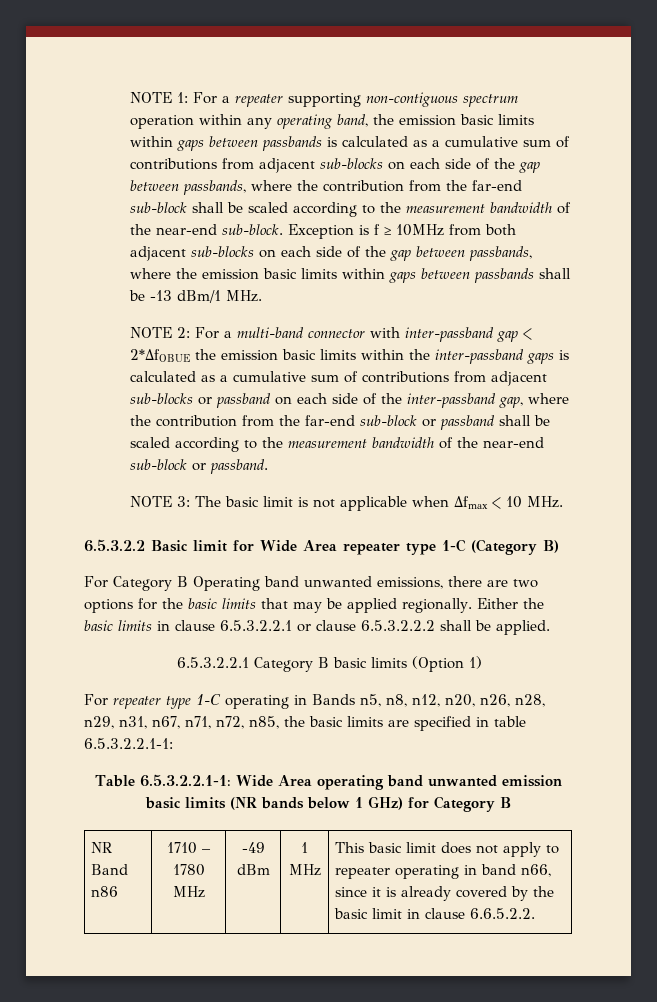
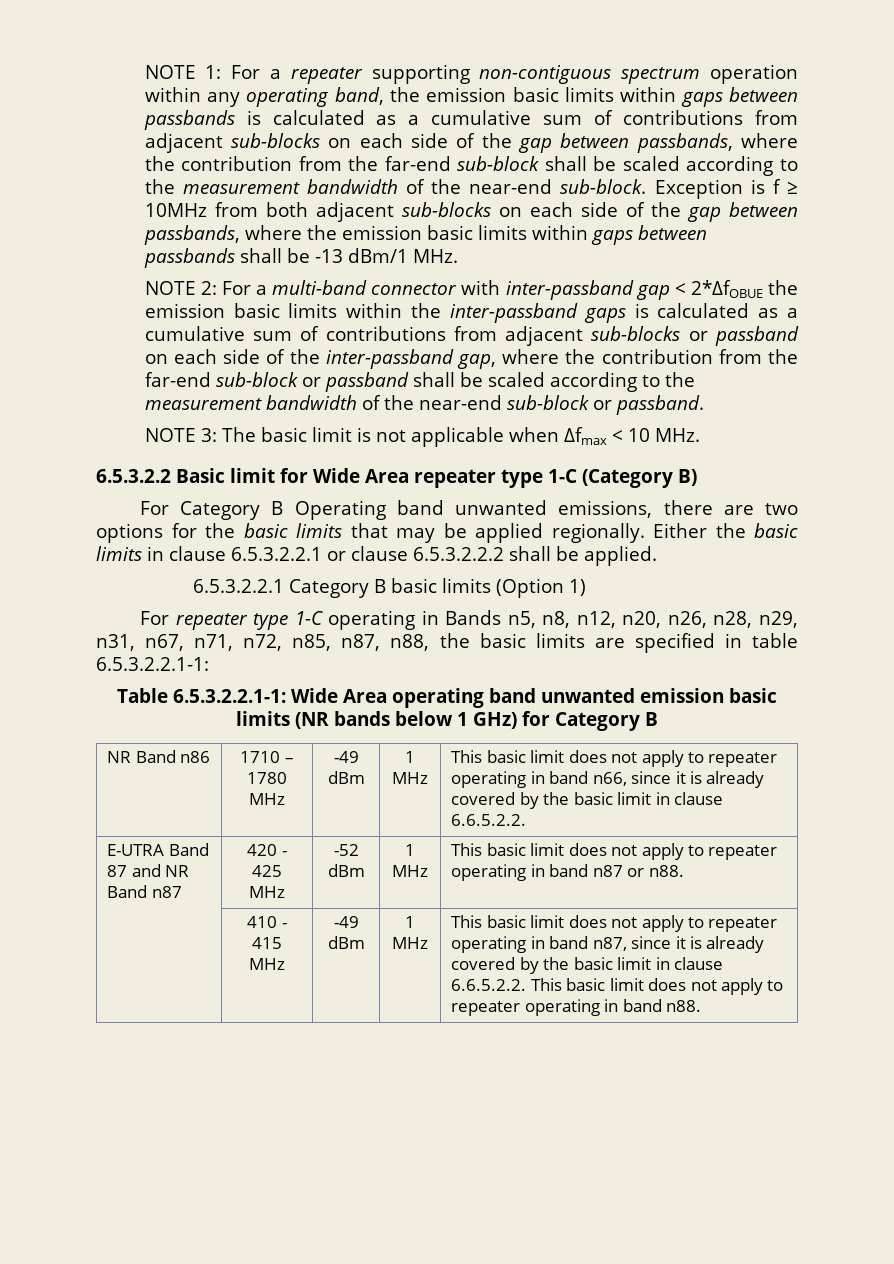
(279, 722) none -> [341,634,430,651] n87, n88,
(535, 913) none -> [107,843,209,856] [107,864,190,877] [107,885,182,898] [247,844,287,856] [252,865,282,877] [249,886,285,898] [333,844,359,856] [327,864,365,877] [405,844,415,856] [392,865,428,877] [451,843,778,860] [451,864,684,881] [247,916,287,928] [252,937,282,949] [249,958,285,970] [333,916,359,928] [327,936,365,949] [405,916,415,928] [392,937,428,949] [451,915,778,932] [451,936,765,953] [451,957,723,974] [451,978,784,995] [451,999,702,1016] // E-UTRA Band 87 and NR Band n87 | 420 - 425 MHz | -52 dBm | 1 MHz | This basic limit does not apply to repeater operating in band n87 or n88. // | 410 - 415 MHz | -49 dBm | 1 MHz | This basic limit does not apply to repeater operating in band n87, since it is already covered by the basic limit in clause 6.6.5.2.2. This basic limit does not apply to repeater operating in band n88.

